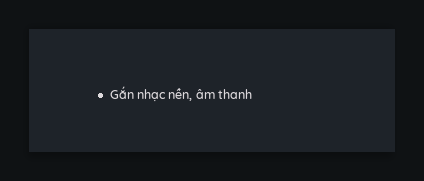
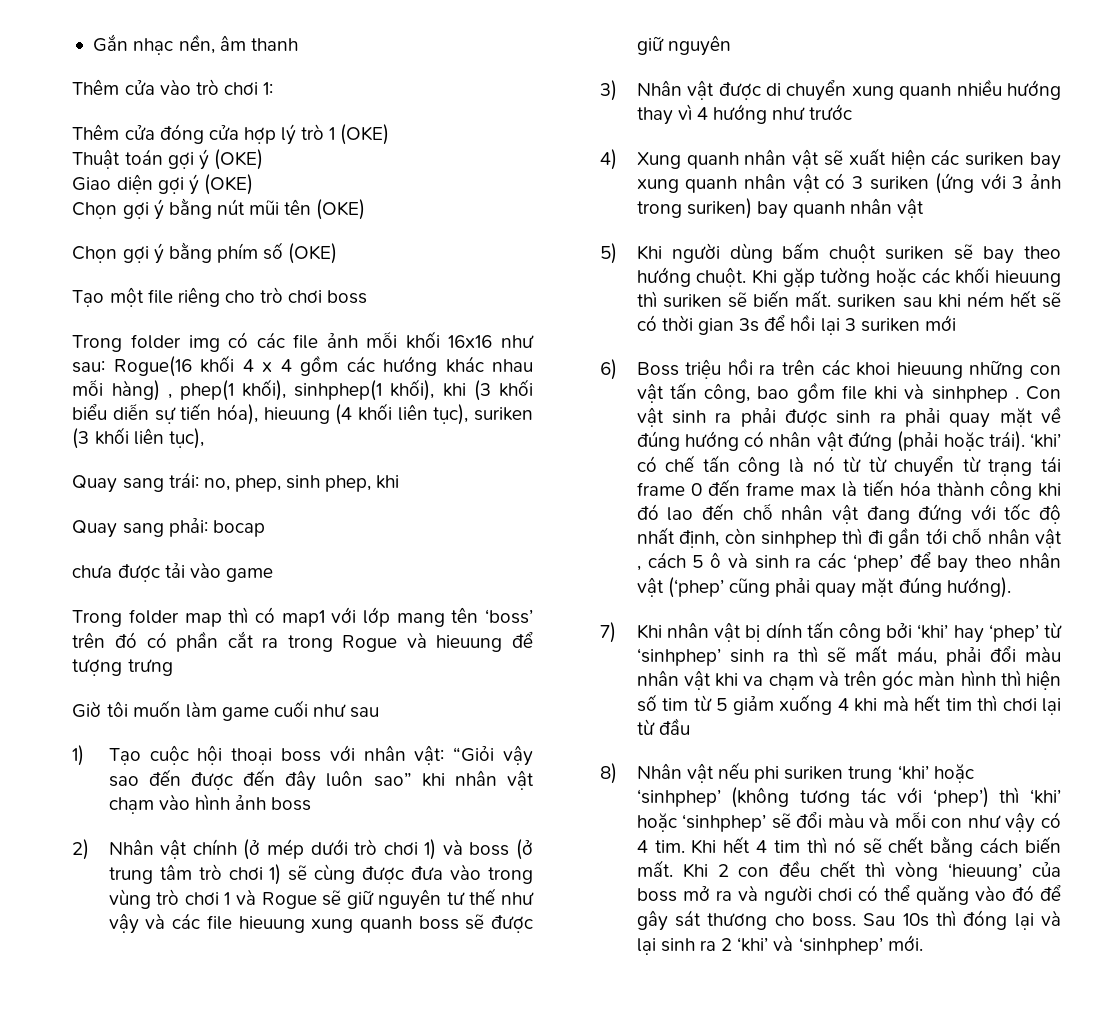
(253, 94) none -> [72,79,274,95] [72,124,390,145] [72,149,263,170] [72,174,253,195] [72,198,366,220] [72,242,338,264] [72,287,368,307] [72,331,535,352] [72,355,533,377] [72,379,534,401] [72,403,533,425] [72,427,204,449] [72,472,400,493] [72,518,265,538] [72,562,273,582] [72,607,533,627] [72,631,534,652] [72,659,173,676] [72,700,380,721] [72,745,533,766] [108,769,534,791] [108,794,312,814] [72,839,533,860] [108,864,533,885] [108,888,534,910] [108,913,533,934] [636,35,731,56] [600,79,1061,101] [636,104,853,125] [600,148,1061,170] [636,173,1061,194] [636,198,925,219] [600,242,1061,264] [636,266,1061,287] [636,290,1061,308] [636,314,956,335] [600,358,1061,380] [636,382,1061,403] [636,406,1061,428] [636,431,1061,452] [636,455,1061,477] [636,479,1061,500] [636,503,1061,524] [636,527,1062,548] [636,552,1061,573] [636,577,1011,598] [600,621,1062,643] [636,645,1061,666] [636,670,1061,690] [636,694,1061,715] [636,718,690,735] [600,762,974,784] [636,787,1061,808] [636,812,1061,833] [636,836,1061,857] [636,860,1061,881] [636,885,1061,905] [636,910,1061,931] [636,935,923,955] // Thêm cửa vào trò chơi 1: // Thêm cửa đóng cửa hợp lý trò 1 (OKE) // Thuật toán gợi ý (OKE) // Giao diện gợi ý (OKE) // Chọn gợi ý bằng nút mũi tên (OKE) // Chọn gợi ý bằng phím số (OKE) // Tạo một file riêng cho trò chơi boss // Trong folder img có các file ảnh mỗi khối 16x16 như sau: Rogue(16 khối 4 x 4 gồm các hướng khác nhau mỗi hàng) , phep(1 khối), sinhphep(1 khối), khi (3 khối biểu diễn sự tiến hóa), hieuung (4 khối liên tục), suriken (3 khối liên tục), // Quay sang trái: no, phep, sinh phep, khi // Quay sang phải: bocap // chưa được tải vào game // Trong folder map thì có map1 với lớp mang tên ‘boss’ trên đó có phần cắt ra trong Rogue và hieuung để tượng trưng // Giờ tôi muốn làm game cuối như sau // 1) Tạo cuộc hội thoại boss với nhân vật: “Giỏi vậy sao đến được đến đây luôn sao” khi nhân vật chạm vào hình ảnh boss // 2) Nhân vật chính (ở mép dưới trò chơi 1) và boss (ở trung tâm trò chơi 1) sẽ cùng được đưa vào trong vùng trò chơi 1 và Rogue sẽ giữ nguyên tư thế như vậy và các file hieuung xung quanh boss sẽ được giữ nguyên // 3) Nhân vật được di chuyển xung quanh nhiều hướng thay vì 4 hướng như trước // 4) Xung quanh nhân vật sẽ xuất hiện các suriken bay xung quanh nhân vật có 3 suriken (ứng với 3 ảnh trong suriken) bay quanh nhân vật // 5) Khi người dùng bấm chuột suriken sẽ bay theo hướng chuột. Khi gặp tường hoặc các khối hieuung thì suriken sẽ biến mất. suriken sau khi ném hết sẽ có thời gian 3s để hồi lại 3 suriken mới // 6) Boss triệu hồi ra trên các khoi hieuung những con vật tấn công, bao gồm file khi và sinhphep . Con vật sinh ra phải được sinh ra phải quay mặt về đúng hướng có nhân vật đứng (phải hoặc trái). ‘khi’ có chế tấn công là nó từ từ chuyển từ trạng tái frame 0 đến frame max là tiến hóa thành công khi đó lao đến chỗ nhân vật đang đứng với tốc độ nhất định, còn sinhphep thì đi gần tới chỗ nhân vật , cách 5 ô và sinh ra các ‘phep’ để bay theo nhân vật (‘phep’ cũng phải quay mặt đúng hướng). // 7) Khi nhân vật bị dính tấn công bởi ‘khi’ hay ‘phep’ từ ‘sinhphep’ sinh ra thì sẽ mất máu, phải đổi màu nhân vật khi va chạm và trên góc màn hình thì hiện số tim từ 5 giảm xuống 4 khi mà hết tim thì chơi lại từ đầu // 8) Nhân vật nếu phi suriken trung ‘khi’ hoặc ‘sinhphep’ (không tương tác với ‘phep’) thì ‘khi’ hoặc ‘sinhphep’ sẽ đổi màu và mỗi con như vậy có 4 tim. Khi hết 4 tim thì nó sẽ chết bằng cách biến mất. Khi 2 con đều chết thì vòng ‘hieuung’ của boss mở ra và người chơi có thể quăng vào đó để gây sát thương cho boss. Sau 10s thì đóng lại và lại sinh ra 2 ‘khi’ và ‘sinhphep’ mới.

